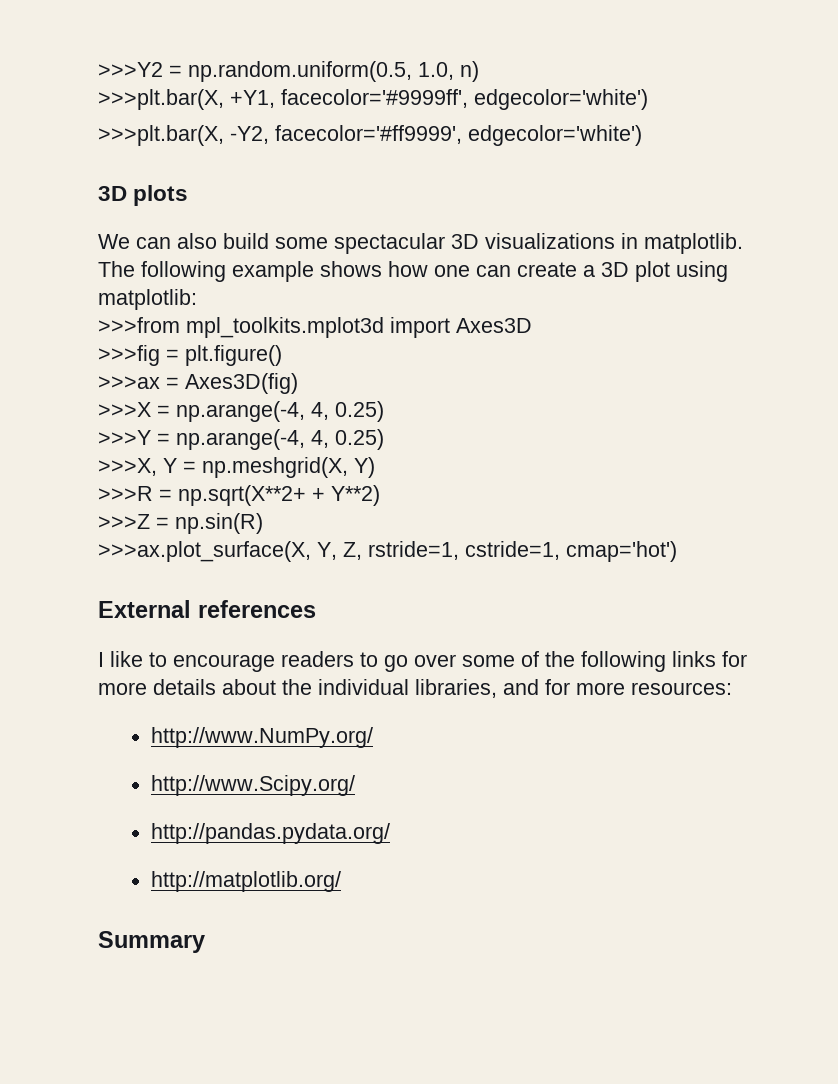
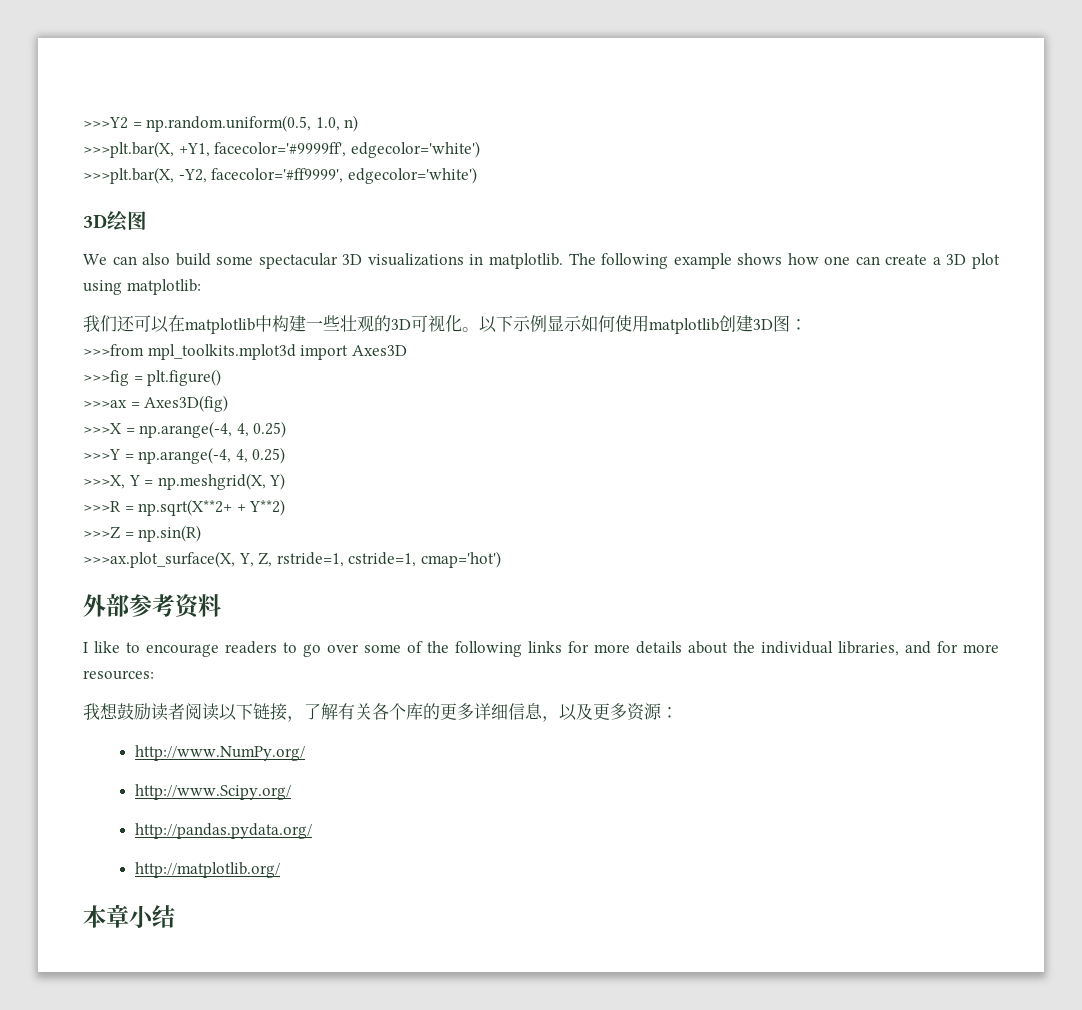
[133,185,189,206] plots -> [107,210,147,232] 绘图
(197, 299) none -> [83,315,807,334] // 我们还可以在matplotlib中构建一些壮观的3D可视化。以下示例显示如何使用matplotlib创建3D图：
[98,600,316,618] External references -> [83,594,221,619] 外部参考资料
(732, 688) none -> [83,703,678,722] // 我想鼓励读者阅读以下链接，了解有关各个库的更多详细信息，以及更多资源：
[98,931,205,953] Summary -> [83,904,175,928] 本章小结

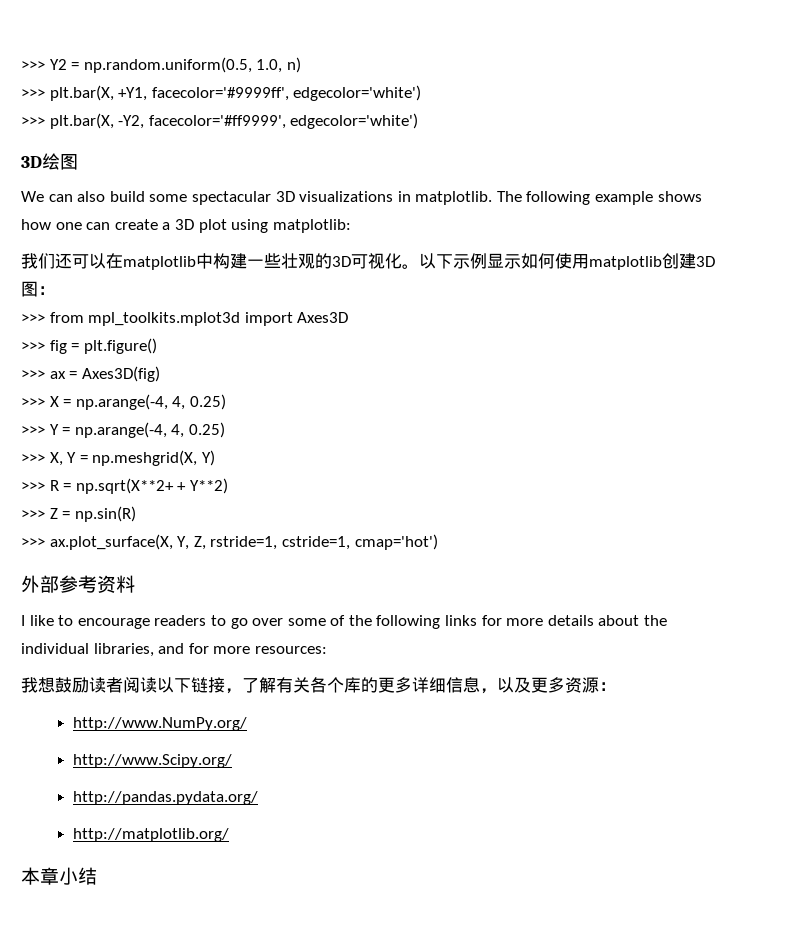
[83,117,128,129] >>>Y2 -> [21,59,67,70] >>> Y2
[83,141,174,158] >>>plt.bar(X, -> [21,85,114,101] >>> plt.bar(X,
[83,167,174,184] >>>plt.bar(X, -> [21,113,114,129] >>> plt.bar(X,
[83,344,144,356] >>>from -> [21,312,84,323] >>> from
[83,370,129,386] >>>fig -> [21,340,67,354] >>> fig
[83,400,127,408] >>>ax -> [21,370,66,379] >>> ax
[83,421,287,438] [83,447,286,464] [83,475,125,489] >>>X = np.arange(-4, 4, 0.25) // >>>Y = np.arange(-4, 4, 0.25) // >>>X, -> [21,394,226,410] [21,422,225,438] [21,452,63,466] >>> X = np.arange(-4, 4, 0.25) // >>> Y = np.arange(-4, 4, 0.25) // >>> X,
[83,501,121,512] >>>R -> [21,480,59,491] >>> R
[83,526,120,539] >>>Z -> [21,508,58,519] >>> Z
[83,551,235,568] >>>ax.plot_surface(X, -> [21,534,173,550] >>> ax.plot_surface(X,

